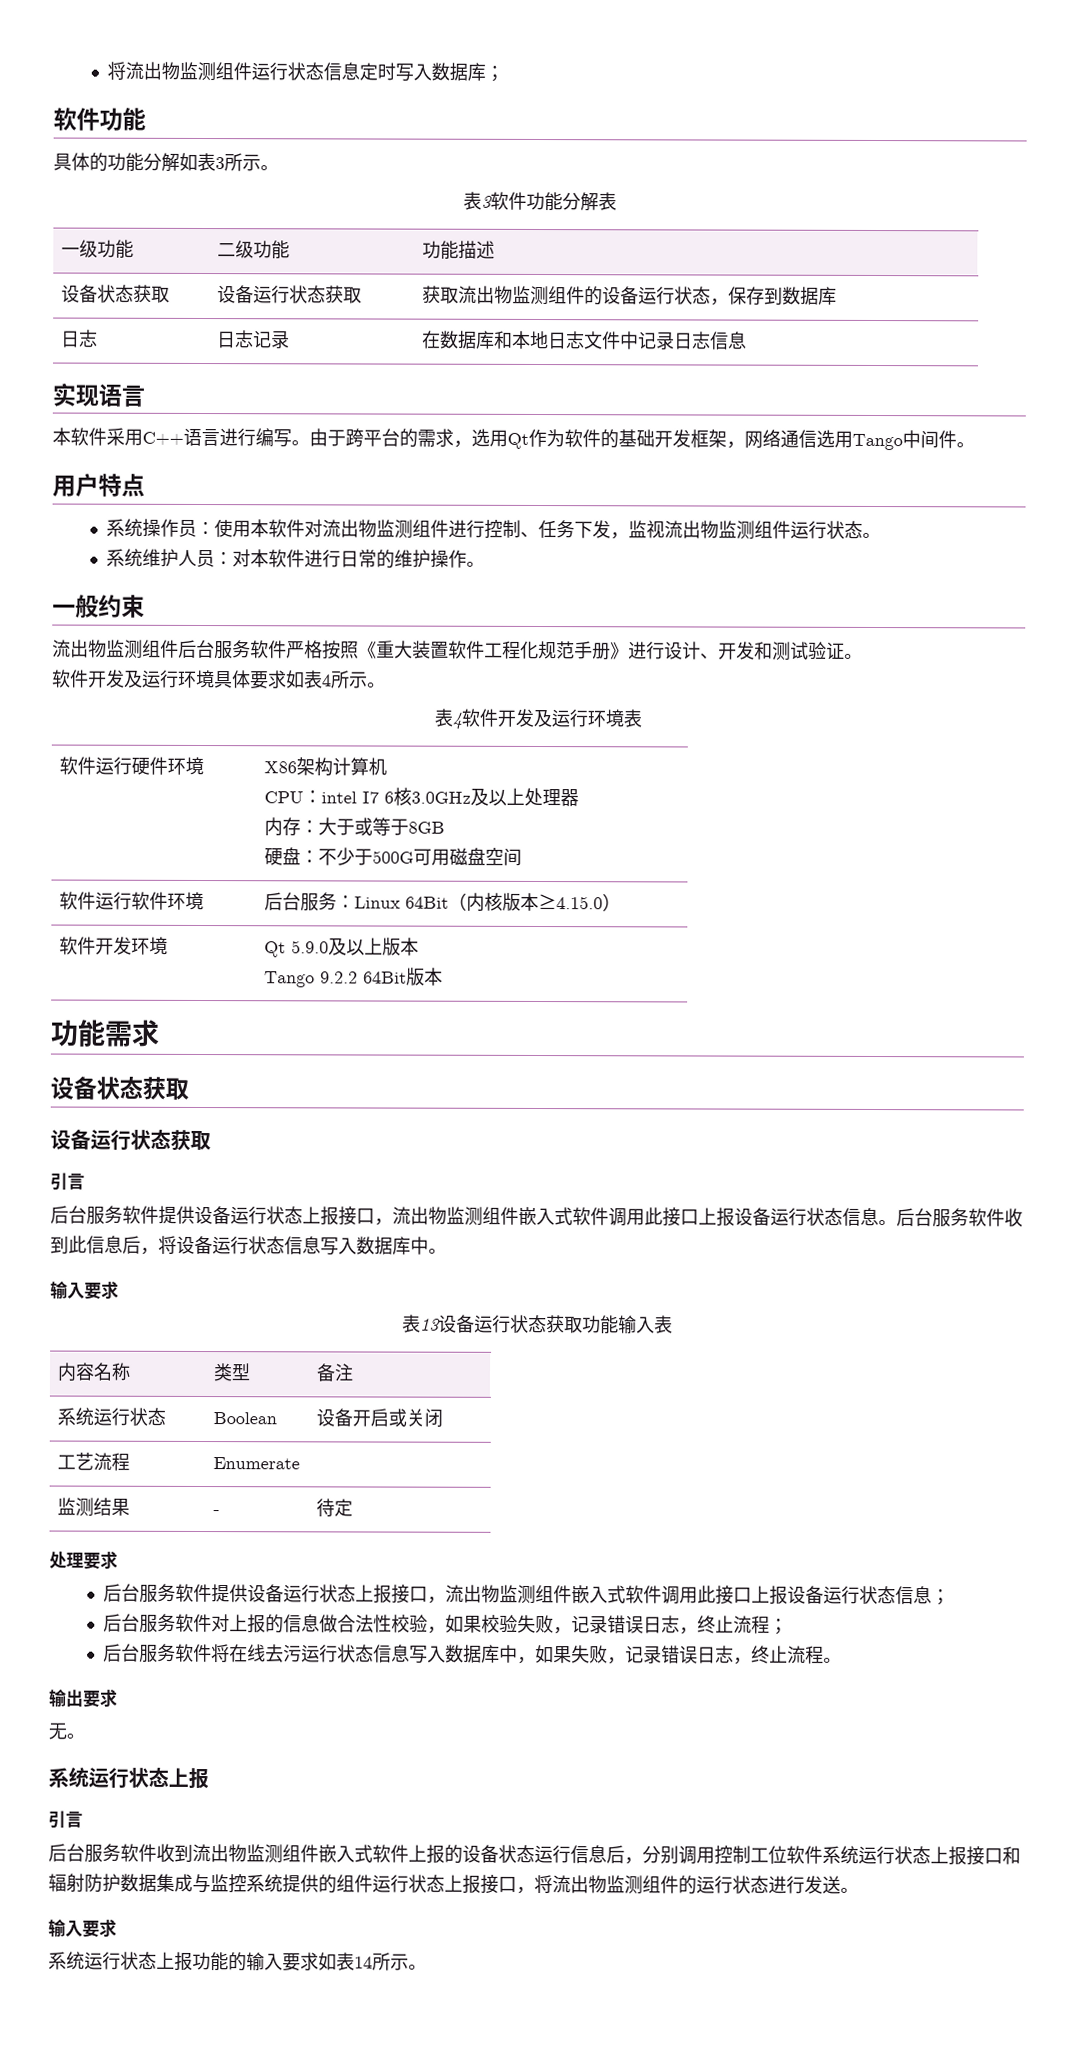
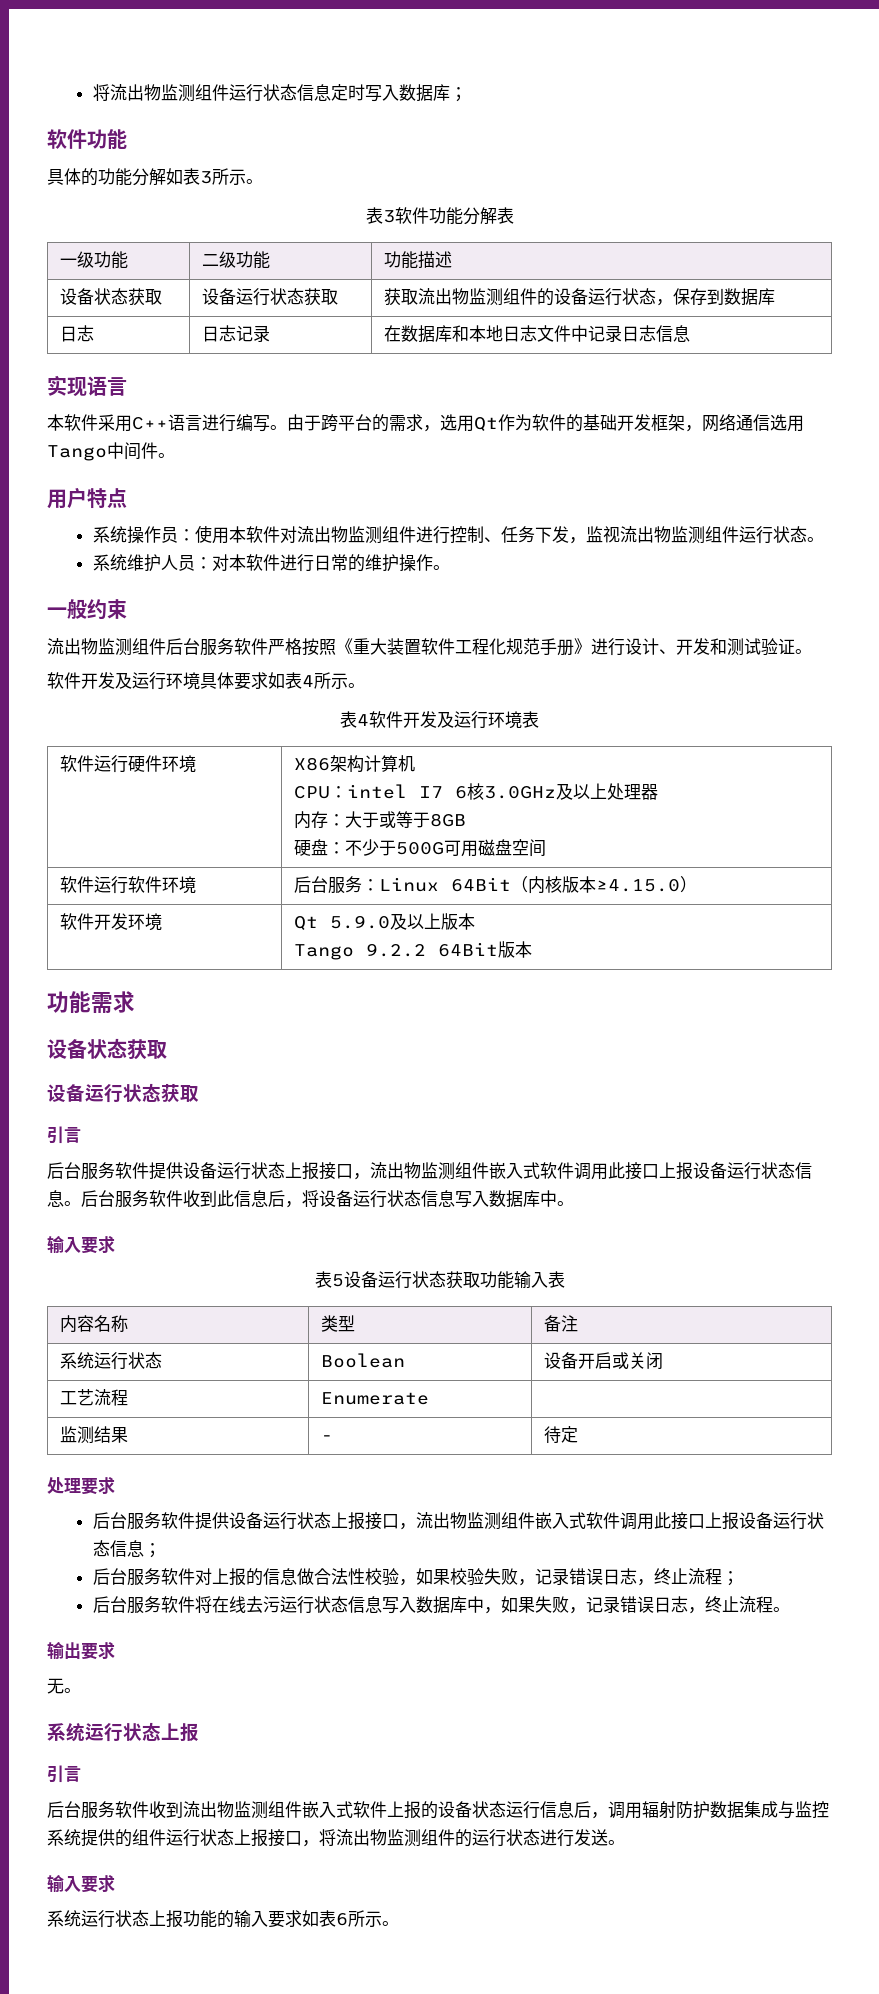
[419,1318,441,1331] 13 -> [331,1274,344,1287] 5
[642,1845,1021,1866] 分别调用控制工位软件系统运行状态上报接口和 -> [608,1801,642,1819] 调用
[354,1956,373,1969] 14 -> [336,1913,348,1926] 6

